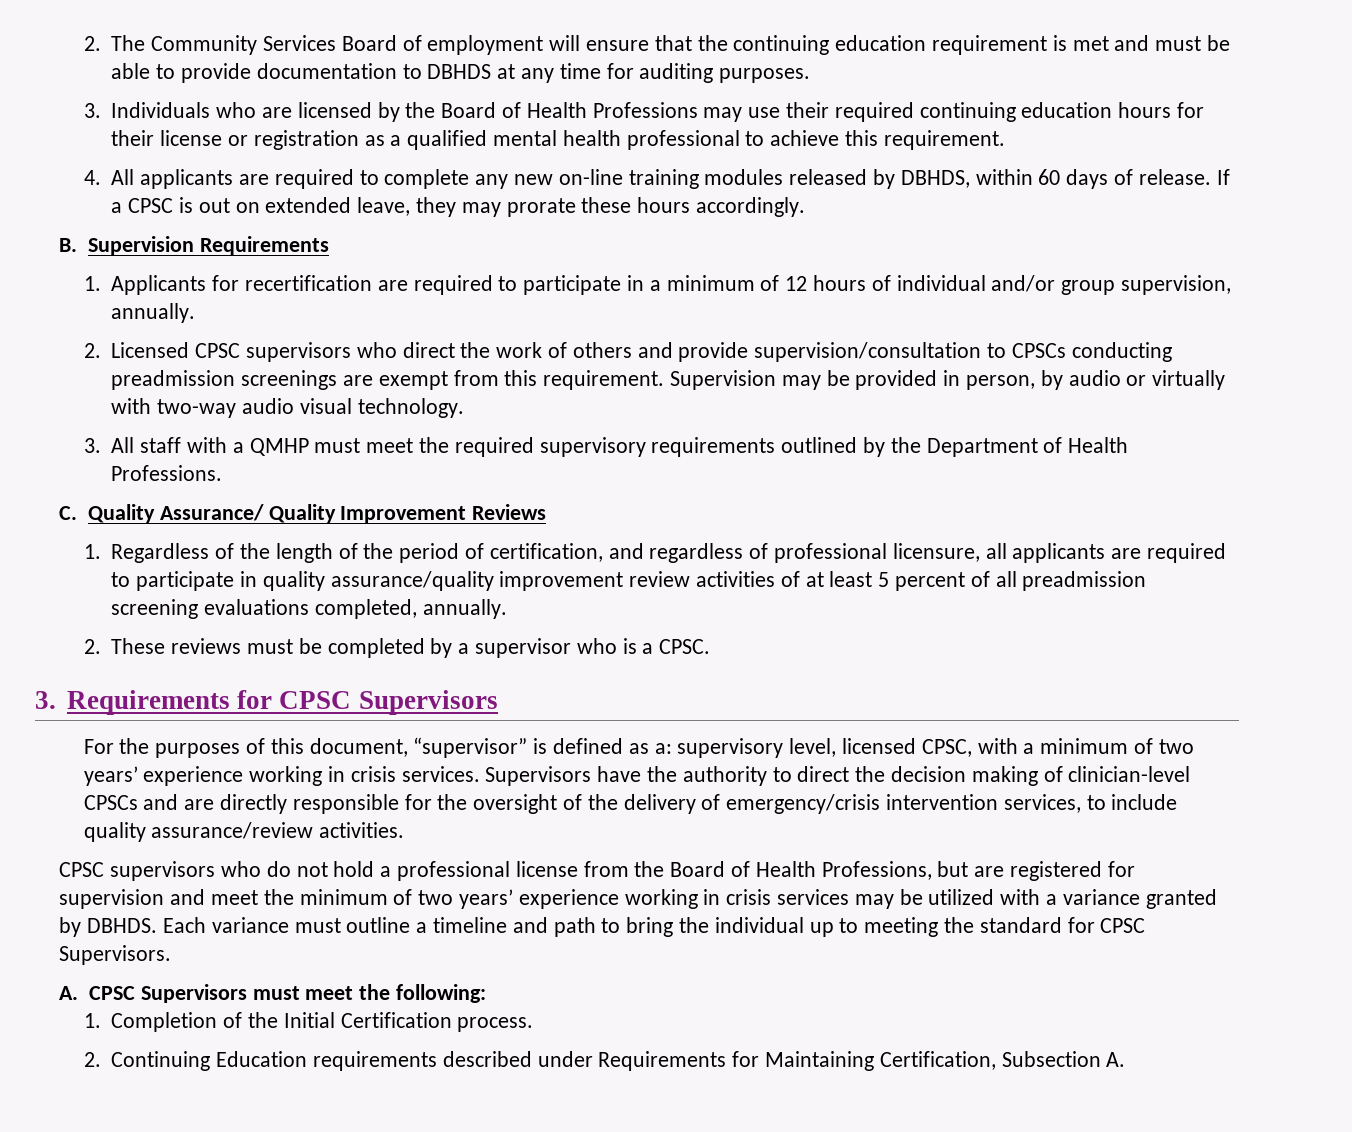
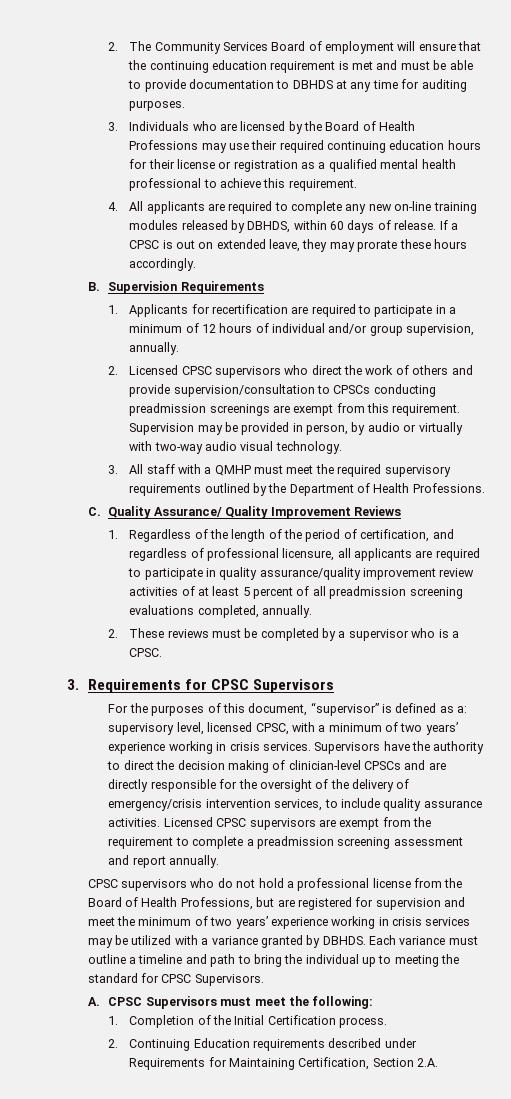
[151,822,314,839] assurance/review -> [423,800,482,808] assurance
(405, 830) none -> [163,817,432,830] [108,836,463,849] [108,855,220,868] Licensed CPSC supervisors are exempt from the requirement to complete a preadmission screening assessment and report annually.
[1001,1051,1126,1067] Subsection A. -> [372,1058,439,1067] Section 2.A.

